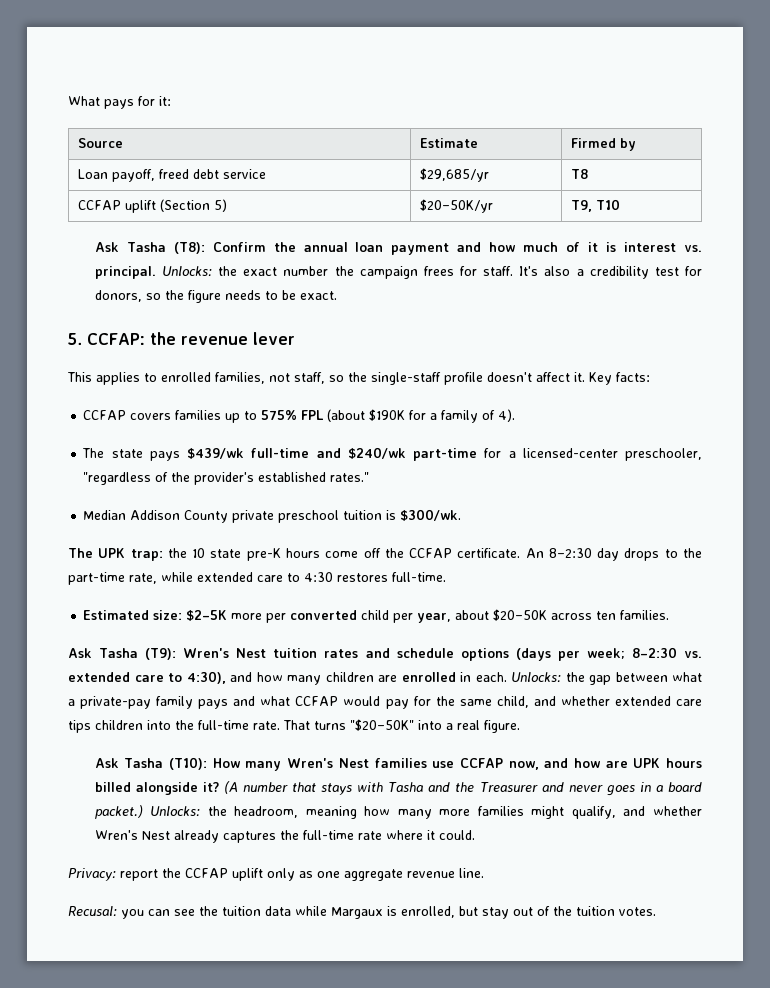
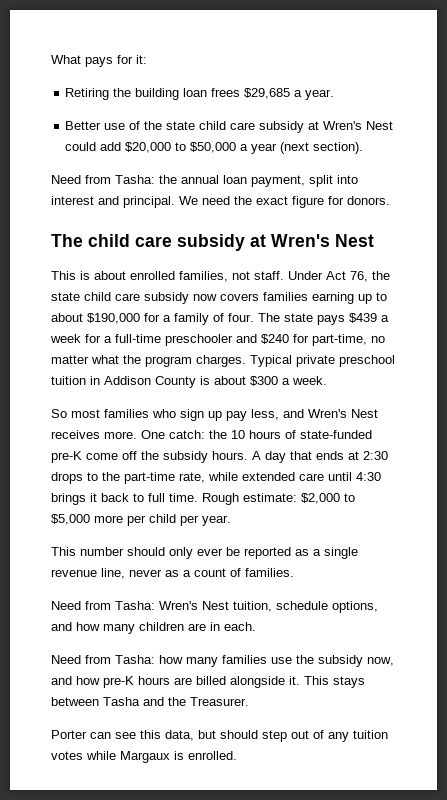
[77,138,123,148] [419,138,478,148] [570,138,636,151] [77,169,266,182] [419,168,489,182] [570,169,588,179] [77,199,227,213] [419,199,493,213] [570,199,620,212] [94,242,703,255] [94,266,703,279] [94,290,337,303] [68,332,295,345] [67,372,157,385] // Source | Estimate | Firmed by // Loan payoff, freed debt service | $29,685/yr | T8 // CCFAP uplift (Section 5) | $20–50K/yr | T9, T10 // Ask Tasha (T8): Confirm the annual loan payment and how much of it is interest vs. principal. Unlocks: the exact number the campaign frees for staff. It's also a credibility test for donors, so the figure needs to be exact. // 5. CCFAP: the revenue lever // This applies to -> [65,88,335,100] [65,121,394,133] [65,142,364,154] [51,175,358,187] [51,196,390,208] [51,234,374,251] [51,271,126,280] // Retiring the building loan frees $29,685 a year. // Better use of the state child care subsidy at Wren's Nest could add $20,000 to $50,000 a year (next section). // Need from Tasha: the annual loan payment, split into interest and principal. We need the exact figure for donors. // The child care subsidy at Wren's Nest // This is about
[294,372,650,385] [83,410,127,420] staff, so the single-staff profile doesn't affect it. Key facts: // CCFAP -> [254,271,390,282] [51,292,217,304] staff. Under Act 76, the state child care subsidy now
(222, 415) none -> [312,292,354,304] earning
[261,409,406,422] 575% FPL (about $190K -> [51,313,140,324] about $190,000
[498,409,516,422] 4). // -> [228,313,254,322] four.
[187,447,703,461] [83,472,370,485] [83,509,462,523] [68,548,620,561] $439/wk full-time and $240/wk part-time for a licensed-center preschooler, "regardless of the provider's established rates." // Median Addison County private preschool tuition is $300/wk. // The UPK trap: the 10 state pre-K hours come off the CCFAP certificate. An 8–2:30 day -> [349,313,389,323] [50,334,385,346] [51,355,395,367] [51,376,327,388] [51,409,378,421] [51,430,372,439] [51,451,388,463] $439 a week for a full-time preschooler and $240 for part-time, no matter what the program charges. Typical private preschool tuition in Addison County is about $300 a week. // So most families who sign up pay less, and Wren's Nest receives more. One catch: the 10 hours of state-funded pre-K come off the subsidy hours. A day that ends at 2:30
[287,572,446,582] [83,610,228,621] to 4:30 restores full-time. // Estimated size: $2–5K -> [328,472,381,481] [51,493,355,505] [51,514,90,525] until 4:30 brings it back to full time. Rough estimate: $2,000 to $5,000
[290,610,358,620] converted -> (146, 520) none
[417,609,670,623] [68,647,702,661] [68,671,226,684] year, about $20–50K across ten families. // Ask Tasha (T9): Wren's Nest tuition rates and schedule options (days per week; 8–2:30 vs. extended care to 4:30), -> [202,515,231,526] [51,547,358,559] [51,568,294,579] [51,601,378,613] year. // This number should only ever be reported as a single revenue line, never as a count of families. // Need from Tasha: Wren's Nest tuition, schedule options,
[401,672,456,682] enrolled -> (206, 627) none
[511,672,702,685] [68,696,702,709] [68,719,520,733] [94,757,702,771] [94,781,703,796] [94,805,703,819] [94,830,475,843] [68,868,484,881] [68,906,656,919] Unlocks: the gap between what a private-pay family pays and what CCFAP would pay for the same child, and whether extended care tips children into the full-time rate. That turns "$20–50K" into a real figure. // Ask Tasha (T10): How many Wren's Nest families use CCFAP now, and how are UPK hours billed alongside it? (A number that stays with Tasha and the Treasurer and never goes in a board packet.) Unlocks: the headroom, meaning how many more families might qualify, and whether Wren's Nest already captures the full-time rate where it could. // Privacy: report the CCFAP uplift only as one aggregate revenue line. // Recusal: you can see the tuition data while Margaux is enrolled, but stay out of the tuition votes. -> [51,655,394,667] [51,676,365,688] [51,697,249,706] [51,730,388,742] [51,751,237,763] // Need from Tasha: how many families use the subsidy now, and how pre-K hours are billed alongside it. This stays between Tasha and the Treasurer. // Porter can see this data, but should step out of any tuition votes while Margaux is enrolled.

